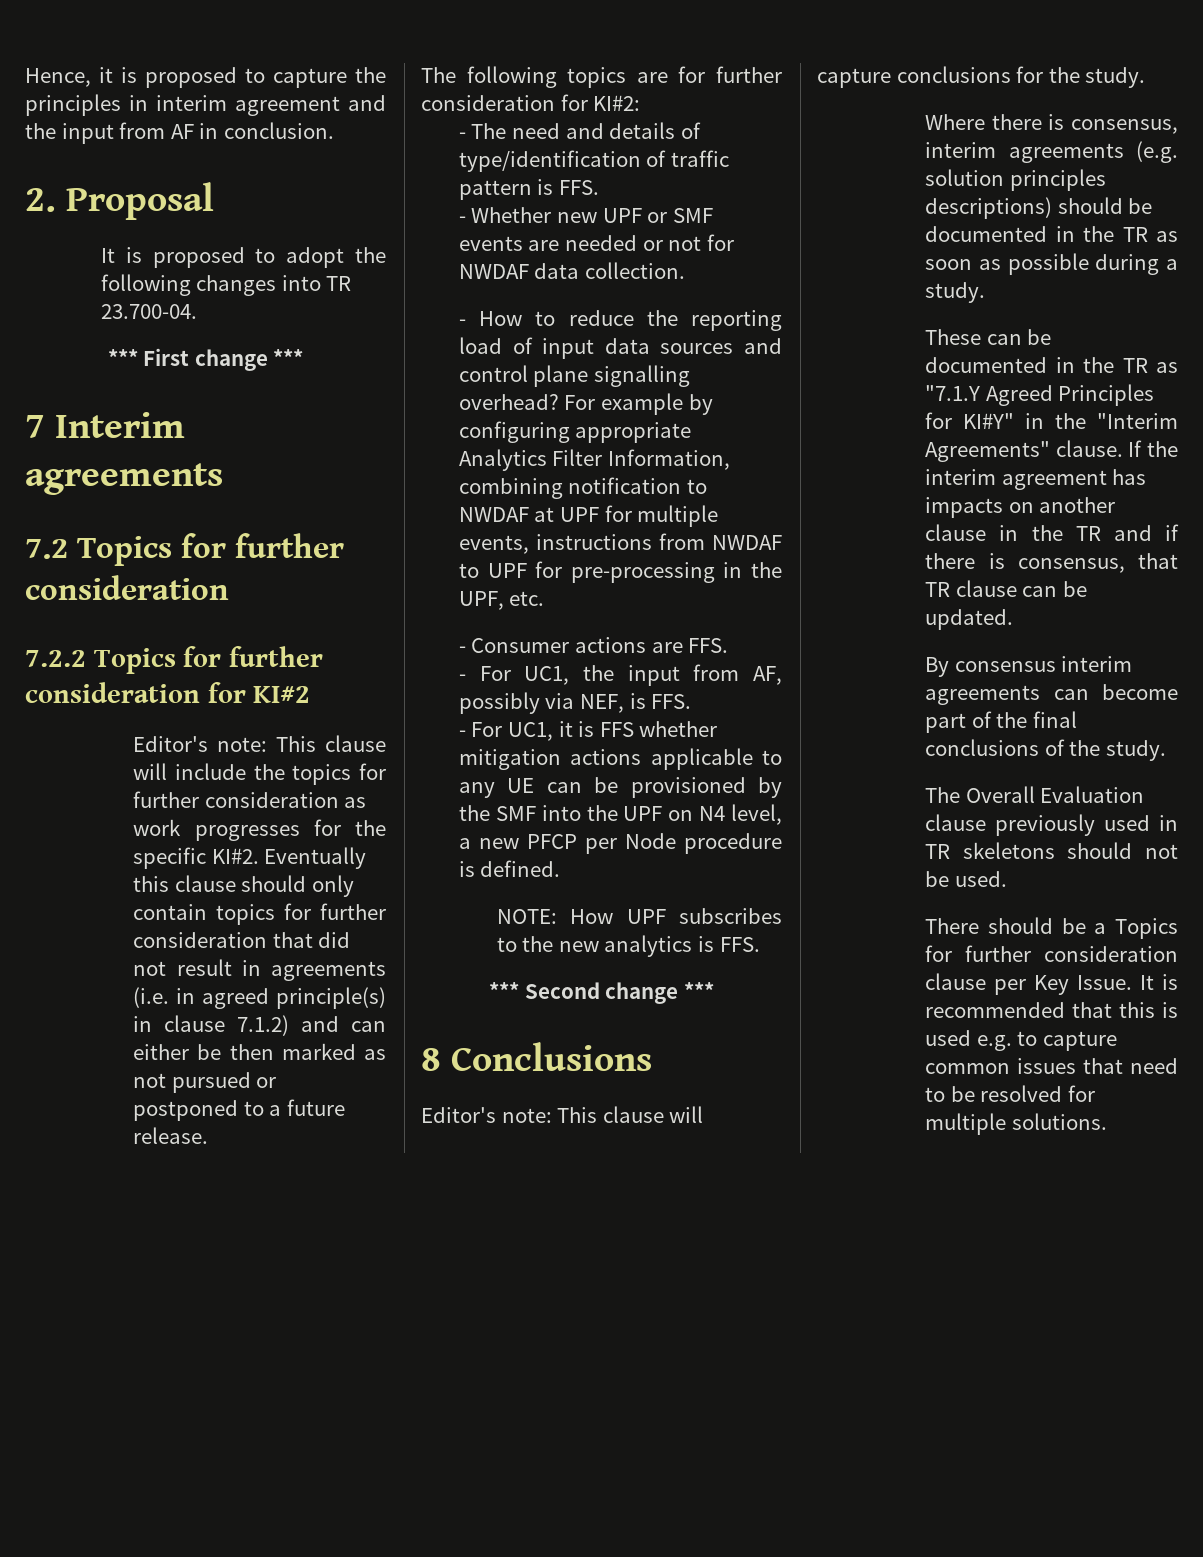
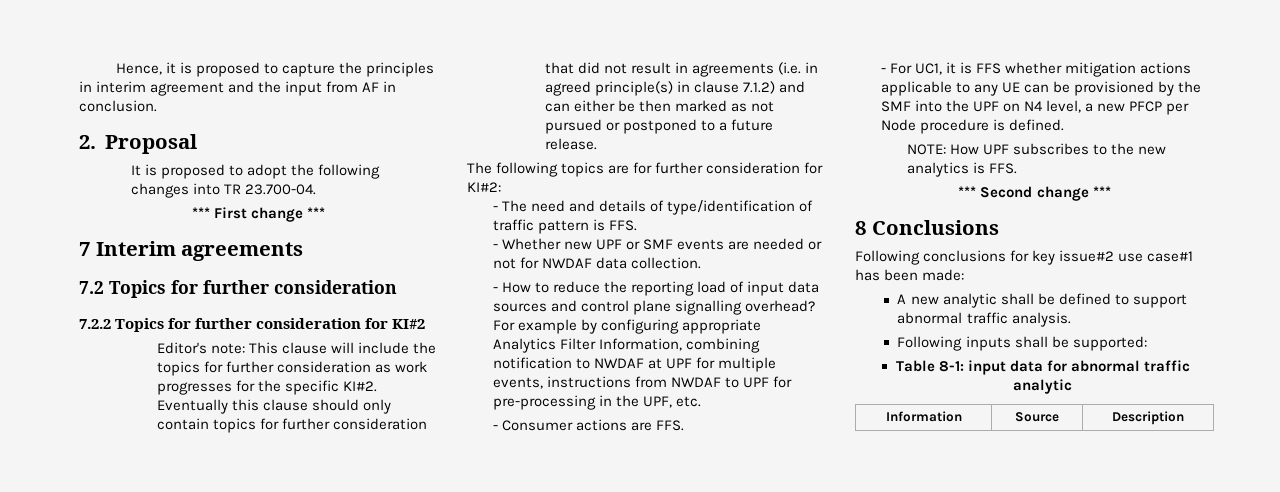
[458,664,782,686] [458,692,692,714] // - For UC1, the input from AF, possibly via NEF, is FFS. -> (685, 425) none
[421,1106,704,1123] [817,66,1146,88] [925,114,1178,134] [925,141,1178,163] [925,169,1106,191] [925,197,1153,219] [925,226,1178,242] [925,253,1178,275] [925,282,986,303] [925,329,1052,345] [925,357,1178,373] [925,384,1155,406] [925,412,1178,429] [925,440,1178,462] [925,469,1147,490] [925,497,1116,518] [925,524,1179,541] [925,553,1178,573] [925,580,1087,597] [925,609,1014,630] [925,656,1133,677] [925,684,1178,705] [925,711,1077,733] [925,739,1166,761] [925,786,1145,803] [925,814,1178,836] [925,842,1178,859] [925,871,1007,887] [925,917,1178,939] [925,945,1178,962] [925,973,1178,995] [925,1002,1178,1018] [925,1030,1117,1051] [925,1058,1178,1074] [925,1085,1095,1102] [925,1113,1107,1135] Editor's note: This clause will capture conclusions for the study. // Where there is consensus, interim agreements (e.g. solution principles descriptions) should be documented in the TR as soon as possible during a study. // These can be documented in the TR as "7.1.Y Agreed Principles for KI#Y" in the "Interim Agreements" clause. If the interim agreement has impacts on another clause in the TR and if there is consensus, that TR clause can be updated. // By consensus interim agreements can become part of the final conclusions of the study. // The Overall Evaluation clause previously used in TR skeletons should not be used. // There should be a Topics for further consideration clause per Key Issue. It is recommended that this is used e.g. to capture common issues that need to be resolved for multiple solutions. -> [855,250,1194,265] [855,269,965,281] [897,293,1187,308] [897,312,1071,327] [897,336,1147,351] [895,360,1190,375] [1013,379,1073,394] [885,411,962,422] [1015,412,1059,422] [1112,411,1184,425] Following conclusions for key issue#2 use case#1 has been made: // A new analytic shall be defined to support abnormal traffic analysis. // Following inputs shall be supported: // Table 8-1: input data for abnormal traffic analytic // Information | Source | Description

